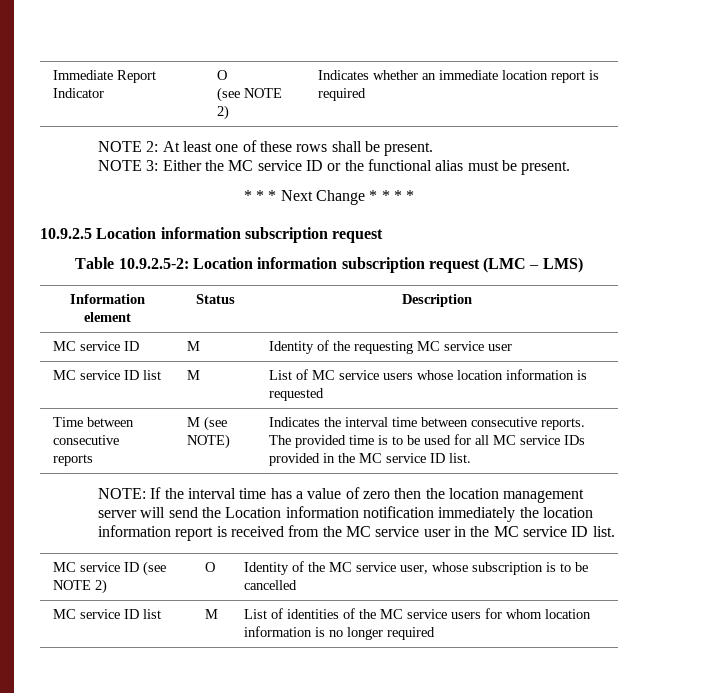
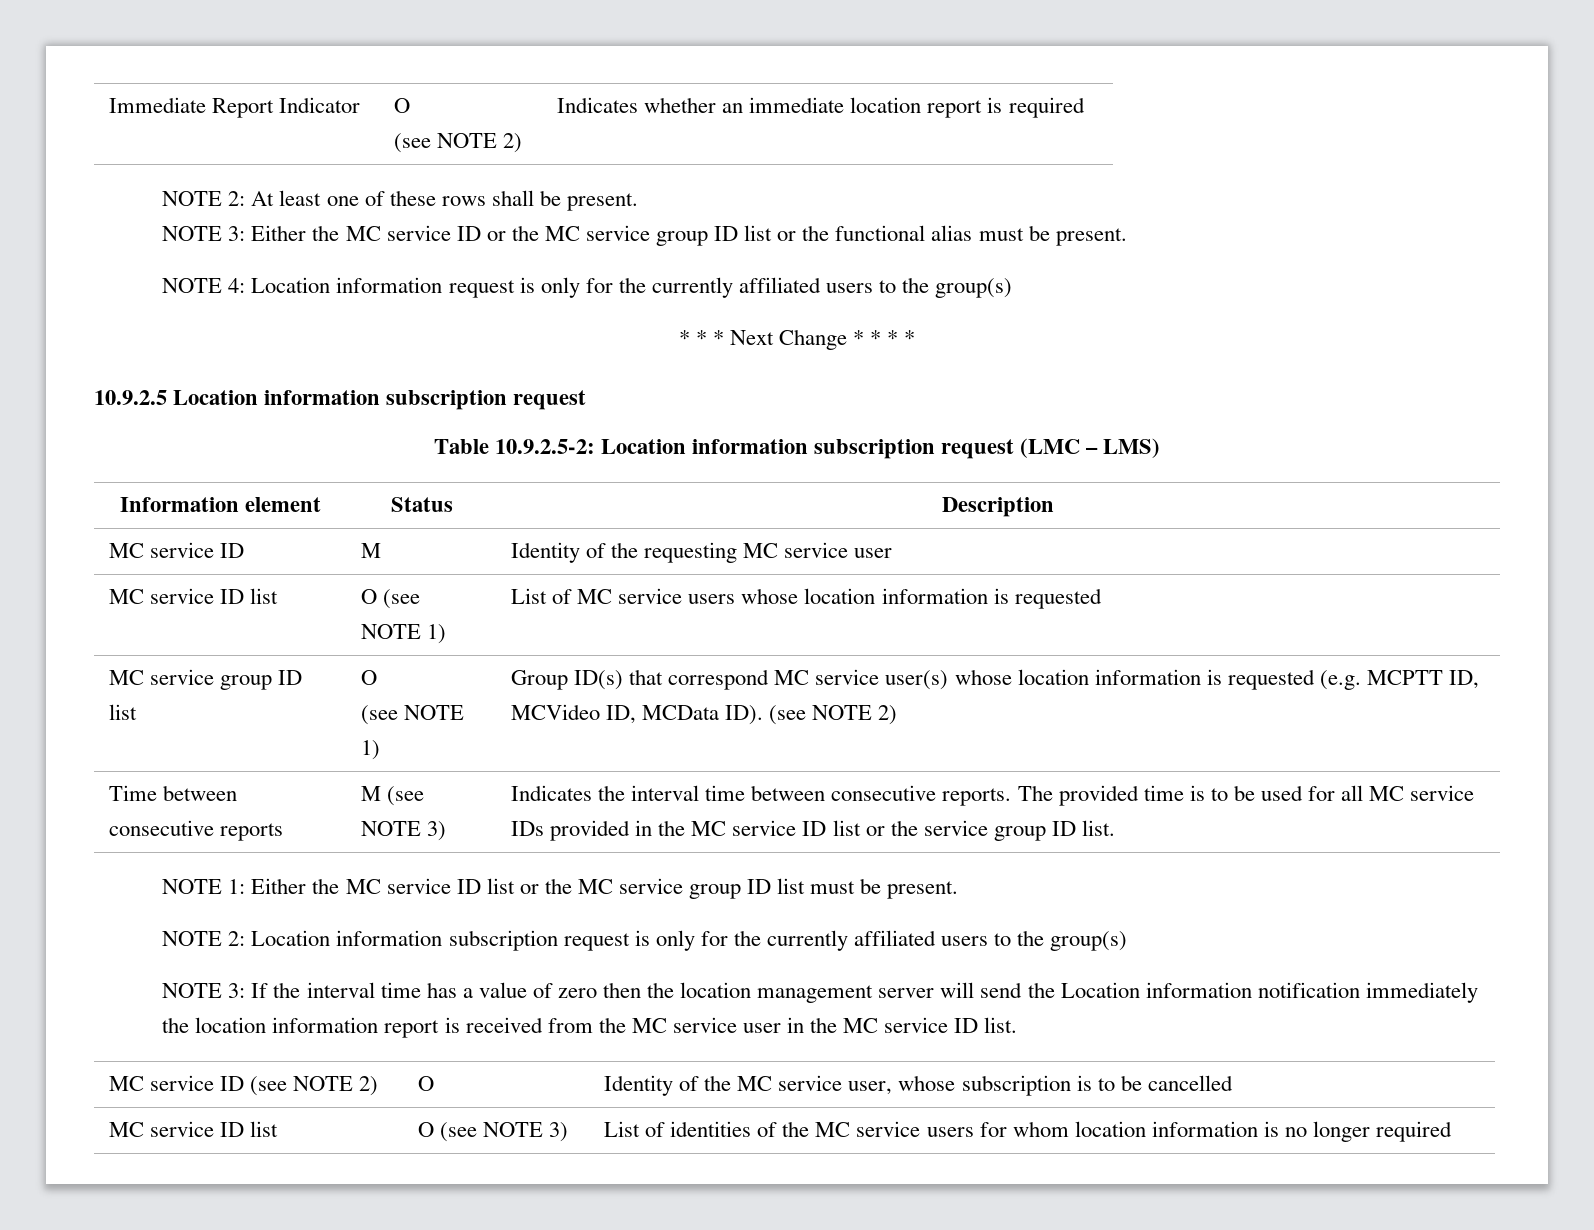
(364, 165) none -> [544,225,830,246] MC service group ID list or the
(571, 168) none -> [162,277,1013,298] // NOTE 4: Location information request is only for the currently affiliated users to the group(s)
[186,370,200,380] M -> [360,589,421,609] [360,624,447,644] O (see NOTE 1)
(324, 394) none -> [108,669,303,690] [108,704,137,720] [360,670,377,685] [360,705,465,725] [360,740,380,760] [510,669,1480,690] [510,704,898,725] // MC service group ID list | O // (see NOTE 1) | Group ID(s) that correspond MC service user(s) whose location information is requested (e.g. MCPTT ID, MCVideo ID, MCData ID). (see NOTE 2)
[186,434,230,449] NOTE) -> [360,821,447,841] NOTE 3)
[448,453,471,463] [98,488,147,499] list. // NOTE: -> [832,820,1115,841] [162,878,959,899] [162,930,1128,951] [162,983,246,998] list or the service group ID list. // NOTE 1: Either the MC service ID list or the MC service group ID list must be present. // NOTE 2: Location information subscription request is only for the currently affiliated users to the group(s) // NOTE 3:
[204,609,218,619] M -> [417,1122,569,1142] O (see NOTE 3)

